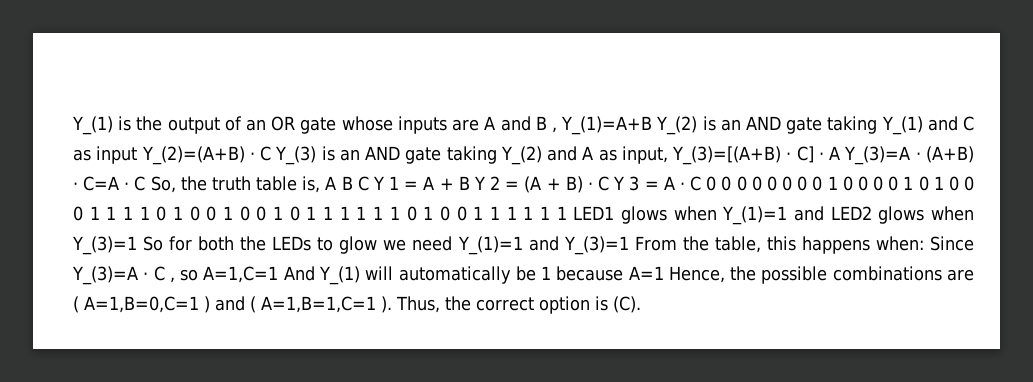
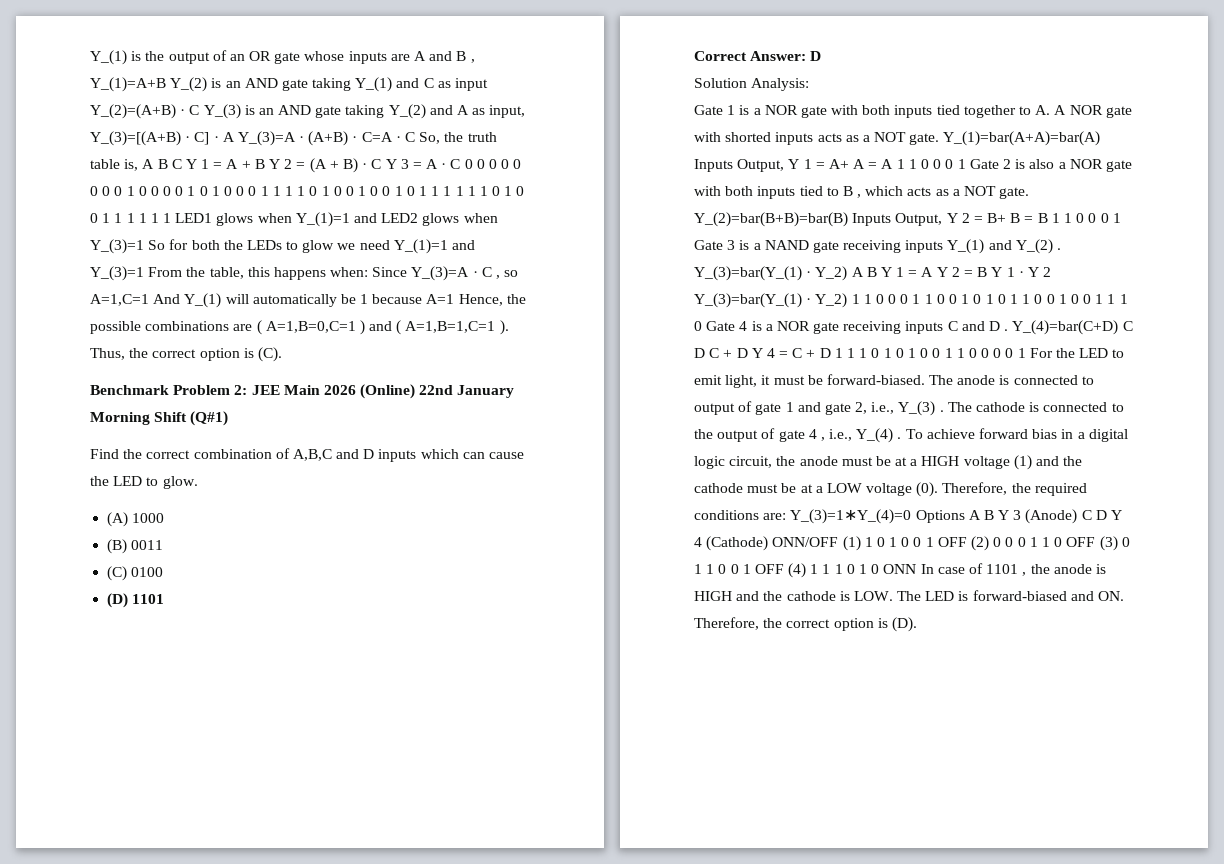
(641, 304) none -> [90,384,515,399] [90,411,229,426] [90,448,525,462] [90,476,198,489] [107,512,165,527] [107,539,164,554] [107,566,164,581] [107,593,165,608] [694,51,822,61] [694,78,810,91] [694,105,1132,118] [694,131,1101,146] [694,159,1132,172] [694,186,1030,199] [694,212,1121,227] [694,239,1062,254] [694,266,1052,281] [694,293,1128,308] [694,320,1133,335] [694,348,1125,358] [694,374,1094,388] [694,401,1124,416] [694,428,1128,443] [694,455,1083,470] [694,482,1087,497] [694,509,1123,524] [694,536,1130,551] [694,563,1106,578] [694,590,1125,601] [694,617,917,632] // Benchmark Problem 2: JEE Main 2026 (Online) 22nd January Morning Shift (Q#1) // Find the correct combination of A,B,C and D inputs which can cause the LED to glow. // (A) 1000 // (B) 0011 // (C) 0100 // (D) 1101 // Correct Answer: D // Solution Analysis: // Gate 1 is a NOR gate with both inputs tied together to A. A NOR gate with shorted inputs acts as a NOT gate. Y_(1)=bar(A+A)=bar(A) Inputs Output, Y 1 = A+ A = A 1 1 0 0 0 1 Gate 2 is also a NOR gate with both inputs tied to B , which acts as a NOT gate. Y_(2)=bar(B+B)=bar(B) Inputs Output, Y 2 = B+ B = B 1 1 0 0 0 1 Gate 3 is a NAND gate receiving inputs Y_(1) and Y_(2) . Y_(3)=bar(Y_(1) · Y_2) A B Y 1 = A Y 2 = B Y 1 · Y 2 Y_(3)=bar(Y_(1) · Y_2) 1 1 0 0 0 1 1 0 0 1 0 1 0 1 1 0 0 1 0 0 1 1 1 0 Gate 4 is a NOR gate receiving inputs C and D . Y_(4)=bar(C+D) C D C + D Y 4 = C + D 1 1 1 0 1 0 1 0 0 1 1 0 0 0 0 1 For the LED to emit light, it must be forward-biased. The anode is connected to output of gate 1 and gate 2, i.e., Y_(3) . The cathode is connected to the output of gate 4 , i.e., Y_(4) . To achieve forward bias in a digital logic circuit, the anode must be at a HIGH voltage (1) and the cathode must be at a LOW voltage (0). Therefore, the required conditions are: Y_(3)=1∗Y_(4)=0 Options A B Y 3 (Anode) C D Y 4 (Cathode) ONN/OFF (1) 1 0 1 0 0 1 OFF (2) 0 0 0 1 1 0 OFF (3) 0 1 1 0 0 1 OFF (4) 1 1 1 0 1 0 ONN In case of 1101 , the anode is HIGH and the cathode is LOW. The LED is forward-biased and ON. Therefore, the correct option is (D).

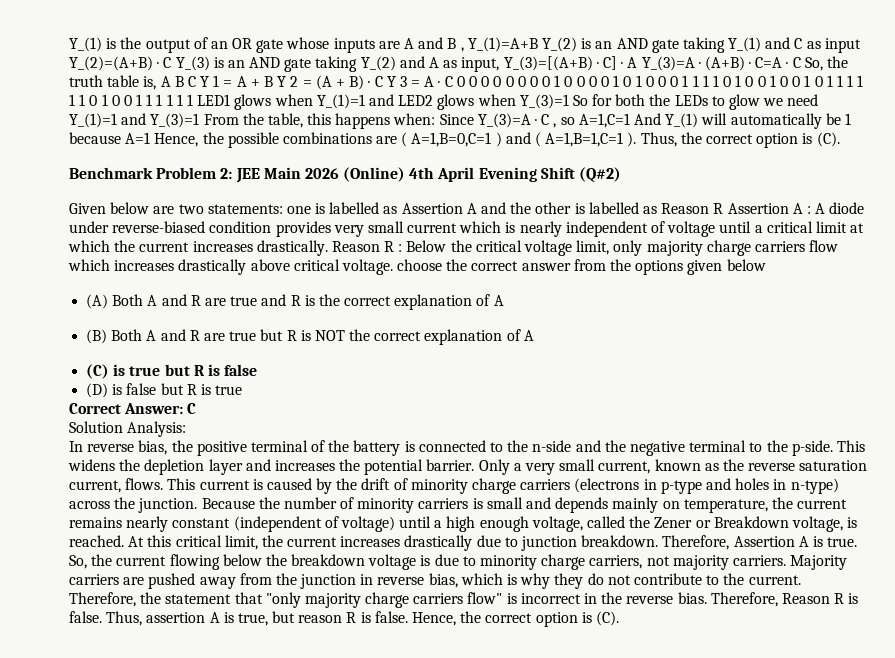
[419,385,515,398] [90,411,229,426] [90,448,525,462] [90,476,198,489] [107,512,165,527] [107,539,164,554] [107,566,164,581] [107,593,165,608] 22nd January Morning Shift (Q#1) // Find the correct combination of A,B,C and D inputs which can cause the LED to glow. // (A) 1000 // (B) 0011 // (C) 0100 // (D) 1101 -> [409,167,622,182] [69,202,865,214] [69,221,865,237] [68,240,839,256] [68,259,766,275] [86,294,504,310] [86,329,534,345] [86,364,258,379] [86,383,243,398] 4th April Evening Shift (Q#2) // Given below are two statements: one is labelled as Assertion A and the other is labelled as Reason R Assertion A : A diode under reverse-biased condition provides very small current which is nearly independent of voltage until a critical limit at which the current increases drastically. Reason R : Below the critical voltage limit, only majority charge carriers flow which increases drastically above critical voltage. choose the correct answer from the options given below // (A) Both A and R are true and R is the correct explanation of A // (B) Both A and R are true but R is NOT the correct explanation of A // (C) is true but R is false // (D) is false but R is true
[810,51,822,61] D -> [187,403,197,414] C
[694,105,1132,118] [694,131,1101,146] [694,159,1132,172] [694,186,1030,199] [694,212,1121,227] [694,239,1062,254] [694,266,1052,281] [694,293,1128,308] [694,320,1133,335] [694,348,1125,358] [694,374,1094,388] [694,401,1124,416] [694,428,1128,443] [694,455,1083,470] [694,482,1087,497] [694,509,1123,524] [694,536,1130,551] [694,563,1106,578] [694,590,1125,601] [694,617,917,632] Gate 1 is a NOR gate with both inputs tied together to A. A NOR gate with shorted inputs acts as a NOT gate. Y_(1)=bar(A+A)=bar(A) Inputs Output, Y 1 = A+ A = A 1 1 0 0 0 1 Gate 2 is also a NOR gate with both inputs tied to B , which acts as a NOT gate. Y_(2)=bar(B+B)=bar(B) Inputs Output, Y 2 = B+ B = B 1 1 0 0 0 1 Gate 3 is a NAND gate receiving inputs Y_(1) and Y_(2) . Y_(3)=bar(Y_(1) · Y_2) A B Y 1 = A Y 2 = B Y 1 · Y 2 Y_(3)=bar(Y_(1) · Y_2) 1 1 0 0 0 1 1 0 0 1 0 1 0 1 1 0 0 1 0 0 1 1 1 0 Gate 4 is a NOR gate receiving inputs C and D . Y_(4)=bar(C+D) C D C + D Y 4 = C + D 1 1 1 0 1 0 1 0 0 1 1 0 0 0 0 1 For the LED to emit light, it must be forward-biased. The anode is connected to output of gate 1 and gate 2, i.e., Y_(3) . The cathode is connected to the output of gate 4 , i.e., Y_(4) . To achieve forward bias in a digital logic circuit, the anode must be at a HIGH voltage (1) and the cathode must be at a LOW voltage (0). Therefore, the required conditions are: Y_(3)=1∗Y_(4)=0 Options A B Y 3 (Anode) C D Y 4 (Cathode) ONN/OFF (1) 1 0 1 0 0 1 OFF (2) 0 0 0 1 1 0 OFF (3) 0 1 1 0 0 1 OFF (4) 1 1 1 0 1 0 ONN In case of 1101 , the anode is HIGH and the cathode is LOW. The LED is forward-biased and ON. Therefore, the correct option is (D). -> [69,440,865,456] [68,459,868,475] [69,478,839,494] [69,497,848,513] [69,516,858,532] [69,535,858,551] [69,554,848,570] [69,573,801,589] [69,592,859,608] [69,611,619,627] In reverse bias, the positive terminal of the battery is connected to the n-side and the negative terminal to the p-side. This widens the depletion layer and increases the potential barrier. Only a very small current, known as the reverse saturation current, flows. This current is caused by the drift of minority charge carriers (electrons in p-type and holes in n-type) across the junction. Because the number of minority carriers is small and depends mainly on temperature, the current remains nearly constant (independent of voltage) until a high enough voltage, called the Zener or Breakdown voltage, is reached. At this critical limit, the current increases drastically due to junction breakdown. Therefore, Assertion A is true. So, the current flowing below the breakdown voltage is due to minority charge carriers, not majority carriers. Majority carriers are pushed away from the junction in reverse bias, which is why they do not contribute to the current. Therefore, the statement that "only majority charge carriers flow" is incorrect in the reverse bias. Therefore, Reason R is false. Thus, assertion A is true, but reason R is false. Hence, the correct option is (C).

